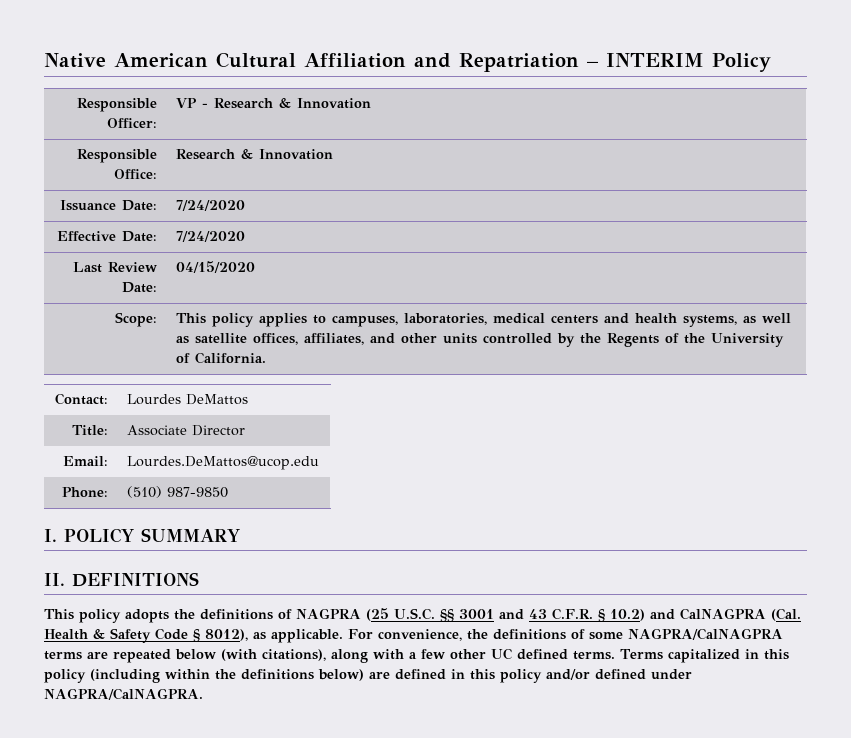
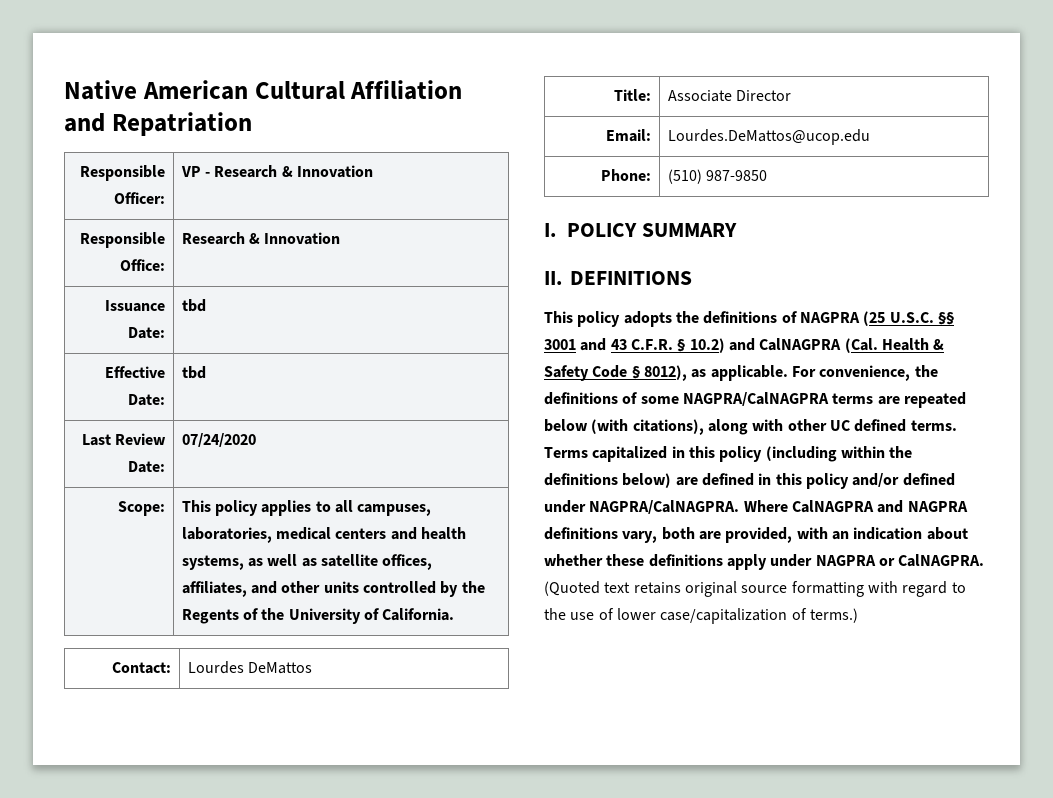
[587,53,771,72] – INTERIM Policy -> (252, 124) none
[175,200,245,211] 7/24/2020 -> [181,299,206,312] tbd
[175,231,245,242] 7/24/2020 -> [181,366,206,379] tbd
[175,261,255,273] 04/15/2020 -> [181,433,256,447] 07/24/2020
(326, 319) none -> [334,500,353,513] all
[409,649,445,659] a few -> (784, 425) none
(203, 694) none -> [743,500,968,513] [544,527,968,543] [544,554,985,570] [544,581,966,597] [544,608,858,624] Where CalNAGPRA and NAGPRA definitions vary, both are provided, with an indication about whether these definitions apply under NAGPRA or CalNAGPRA. (Quoted text retains original source formatting with regard to the use of lower case/capitalization of terms.)

